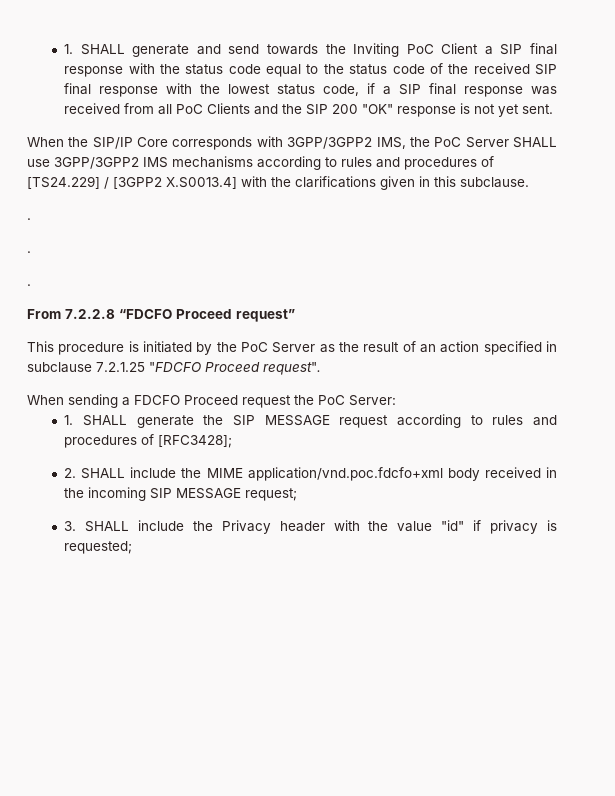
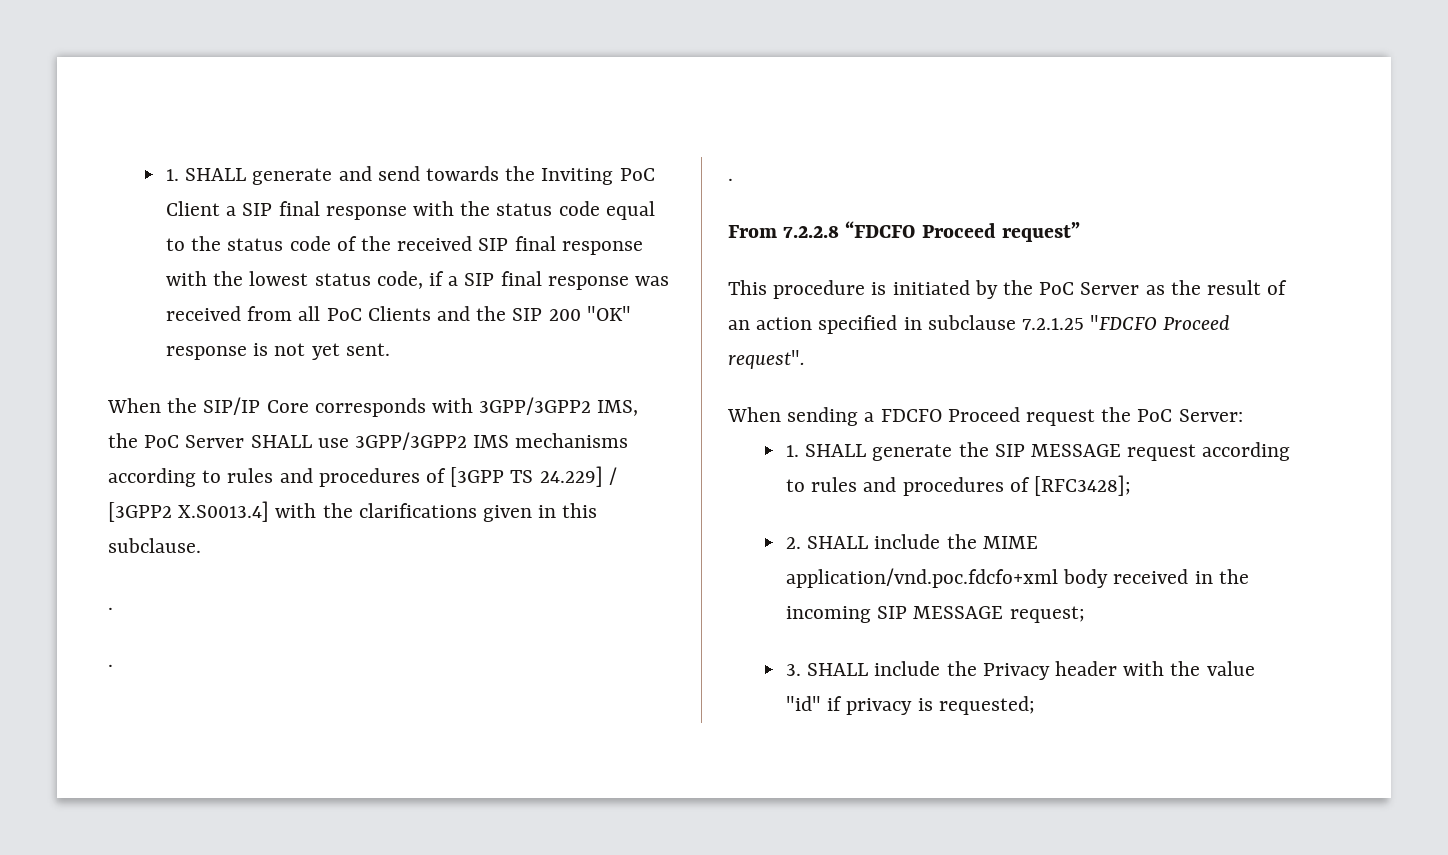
[27,176,100,189] [TS24.229] -> [450,466,603,487] [3GPP TS 24.229]

